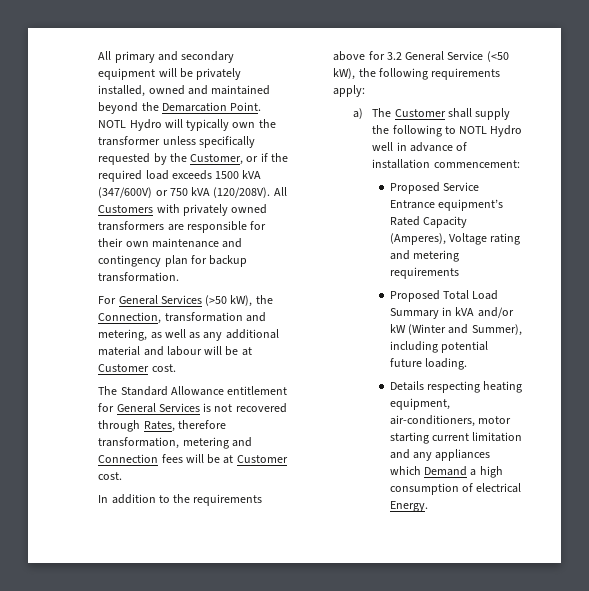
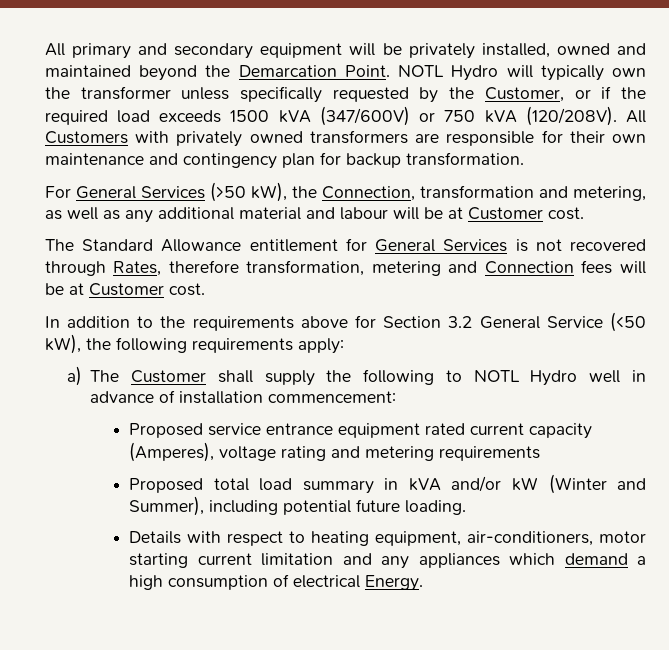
(385, 55) none -> [383,316,442,328] Section
[443,182,480,191] [389,199,504,211] [389,216,468,228] [389,233,488,245] Service Entrance equipment’s Rated Capacity (Amperes), Voltage -> [208,423,593,439] [129,442,277,462] service entrance equipment rated current capacity (Amperes), voltage
[443,290,499,300] [389,308,439,319] Total Load Summary -> [213,478,374,494] total load summary
[427,381,481,393] respecting -> [187,531,306,546] with respect to
[424,466,468,476] Demand -> [564,553,628,565] demand

